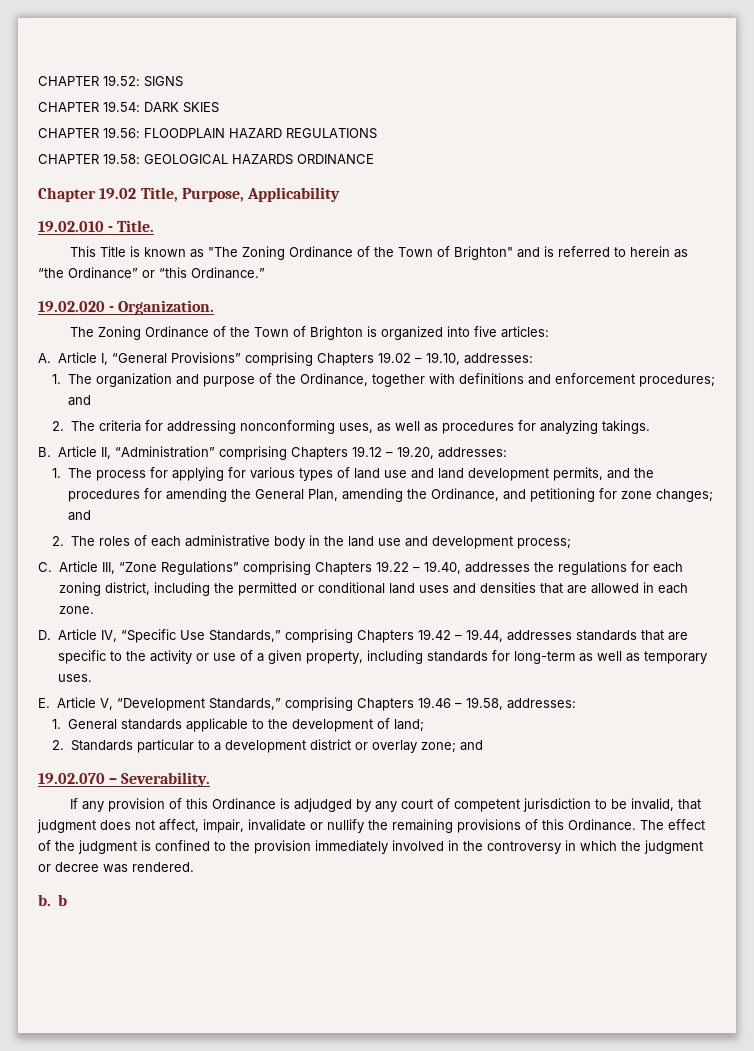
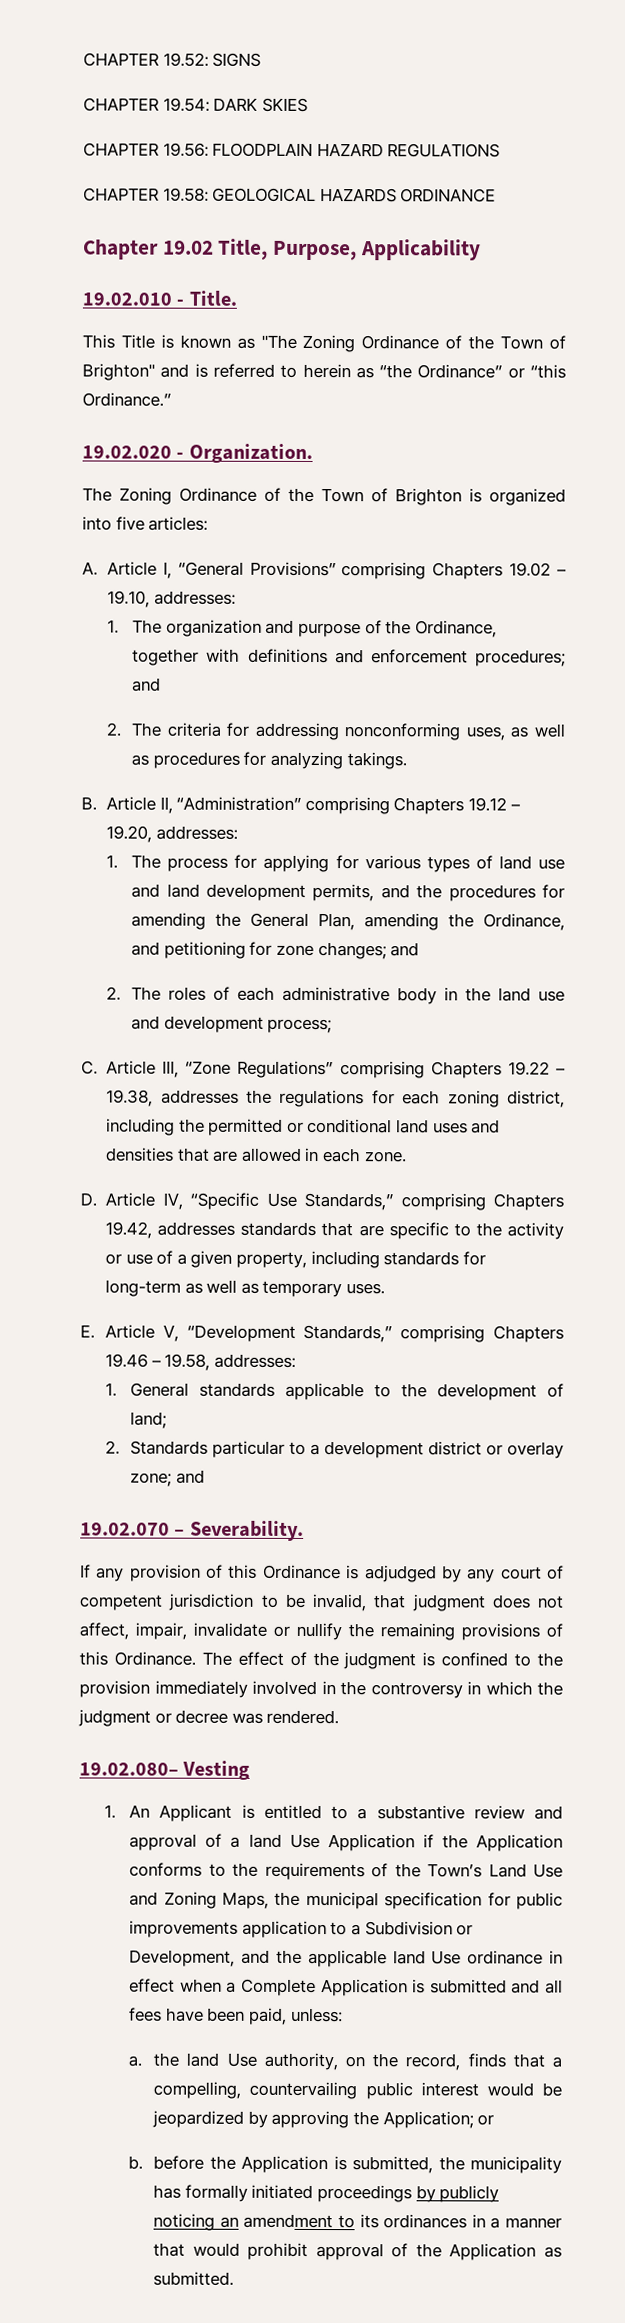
[423,561,461,574] 19.40, -> [106,1089,154,1107] 19.38,
[417,629,503,642] 19.42 – 19.44, -> [105,1221,153,1239] 19.42,
[38,894,67,906] b. b -> [79,1760,251,1780] [104,1804,563,1822] [129,1833,563,1852] [129,1862,563,1881] [129,1891,563,1910] [129,1920,474,1939] [129,1949,563,1968] [129,1978,563,1997] [129,2007,343,2025] [128,2052,562,2071] [153,2081,563,2100] [152,2110,495,2129] [128,2155,562,2174] [153,2184,500,2203] [153,2213,562,2231] [153,2242,562,2261] [153,2271,235,2286] 19.02.080– Vesting // 1. An Applicant is entitled to a substantive review and approval of a land Use Application if the Application conforms to the requirements of the Town’s Land Use and Zoning Maps, the municipal specification for public improvements application to a Subdivision or Development, and the applicable land Use ordinance in effect when a Complete Application is submitted and all fees have been paid, unless: // a. the land Use authority, on the record, finds that a compelling, countervailing public interest would be jeopardized by approving the Application; or // b. before the Application is submitted, the municipality has formally initiated proceedings by publicly noticing an amendment to its ordinances in a manner that would prohibit approval of the Application as submitted.

